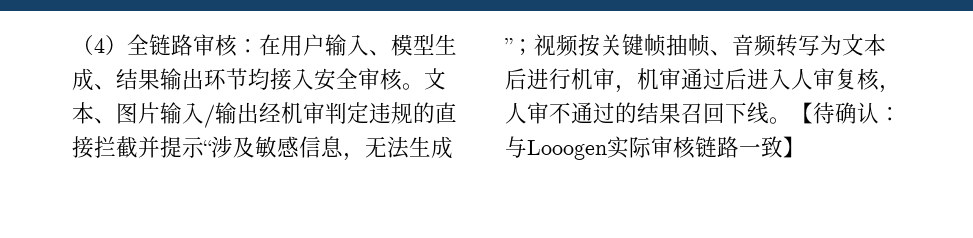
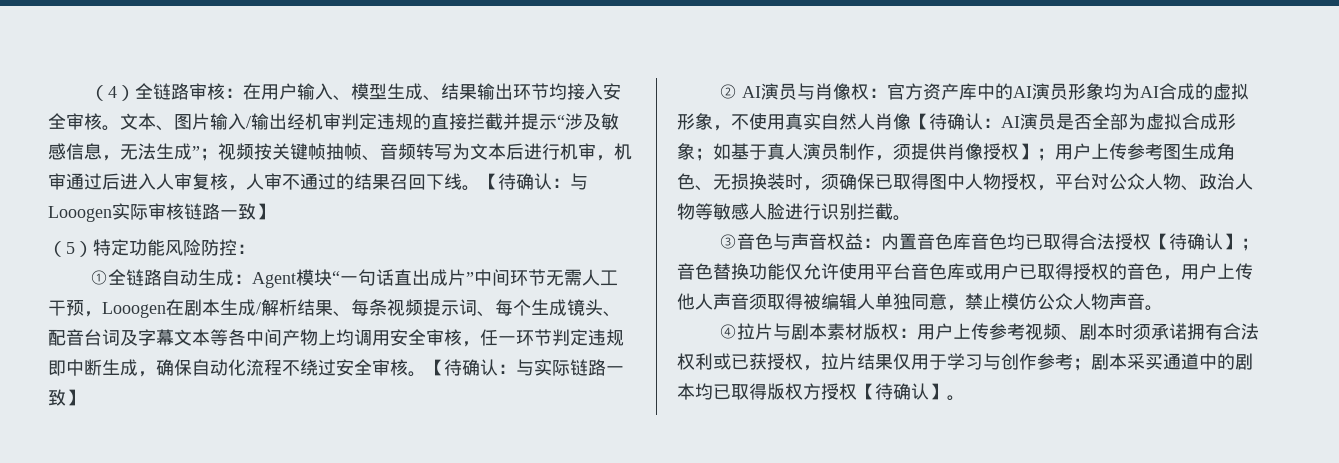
(805, 147) none -> [48,239,255,257] [90,269,619,288] [48,299,621,318] [48,329,624,347] [48,359,624,377] [48,389,84,406] [719,83,1250,100] [677,113,1236,131] [677,143,1235,161] [677,173,1253,191] [677,203,911,221] [719,233,1260,251] [677,263,1253,281] [677,293,1163,311] [719,323,1260,341] [677,353,1253,371] [677,383,965,401] // （5）特定功能风险防控： // ①全链路自动生成：Agent模块“一句话直出成片”中间环节无需人工干预，Looogen在剧本生成/解析结果、每条视频提示词、每个生成镜头、配音台词及字幕文本等各中间产物上均调用安全审核，任一环节判定违规即中断生成，确保自动化流程不绕过安全审核。【待确认：与实际链路一致】 // ② AI演员与肖像权：官方资产库中的AI演员形象均为AI合成的虚拟形象，不使用真实自然人肖像【待确认：AI演员是否全部为虚拟合成形象；如基于真人演员制作，须提供肖像授权】；用户上传参考图生成角色、无损换装时，须确保已取得图中人物授权，平台对公众人物、政治人物等敏感人脸进行识别拦截。 // ③音色与声音权益：内置音色库音色均已取得合法授权【待确认】；音色替换功能仅允许使用平台音色库或用户已取得授权的音色，用户上传他人声音须取得被编辑人单独同意，禁止模仿公众人物声音。 // ④拉片与剧本素材版权：用户上传参考视频、剧本时须承诺拥有合法权利或已获授权，拉片结果仅用于学习与创作参考；剧本采买通道中的剧本均已取得版权方授权【待确认】。

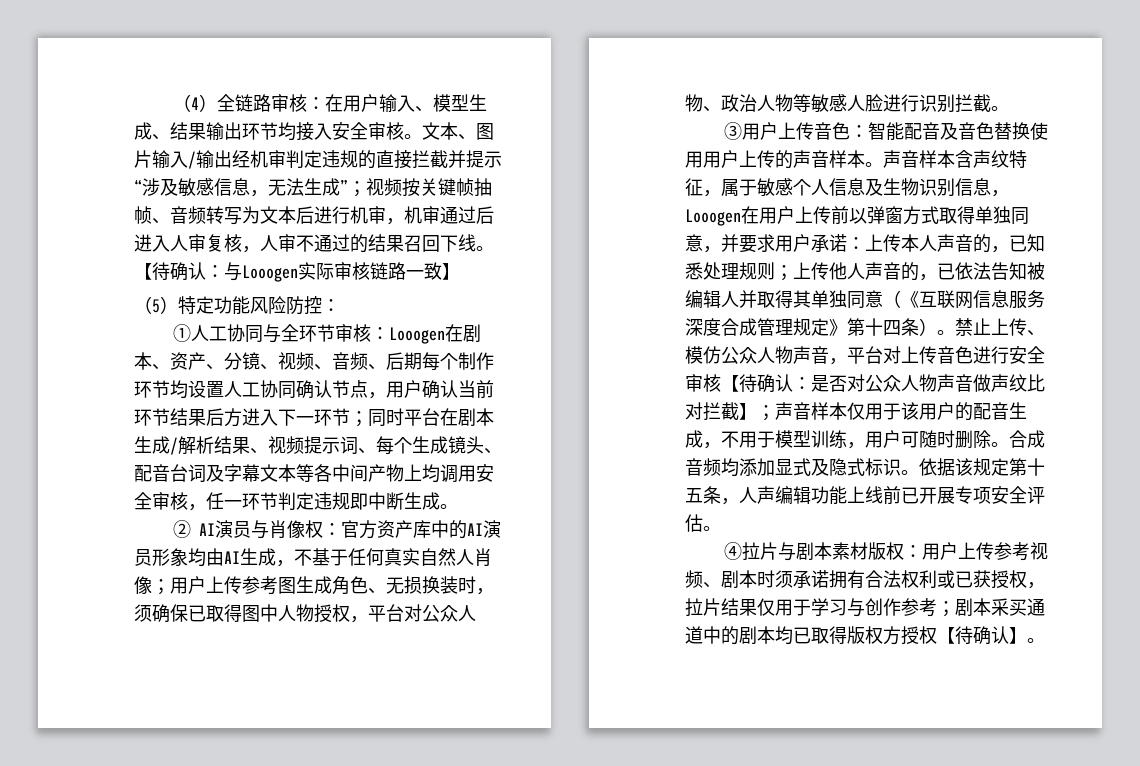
[108,269,619,288] [48,300,166,318] 全链路自动生成：Agent模块“一句话直出成片”中间环节无需人工干预，Looogen -> [191,324,482,344] [134,352,494,371] [134,380,494,399] [134,408,440,427] 人工协同与全环节审核：Looogen在剧本、资产、分镜、视频、音频、后期每个制作环节均设置人工协同确认节点，用户确认当前环节结果后方进入下一环节；同时平台
[351,299,387,316] 每条 -> (268, 451) none
[138,359,624,377] [48,389,84,406] ，确保自动化流程不绕过安全审核。【待确认：与实际链路一致】 -> [440,504,458,509] 。
[1122,83,1250,100] [677,113,1236,131] [677,143,1037,161] 为AI合成的虚拟形象，不使用真实自然人肖像【待确认：AI演员是否全部为虚拟合成形象；如基于真人演员制作，须提供肖像授权】 -> [206,548,492,567] [134,576,152,594] 由AI生成，不基于任何真实自然人肖像
[737,233,1260,251] [677,263,1253,281] [677,293,1145,311] 音色与声音权益：内置音色库音色均已取得合法授权【待确认】；音色替换功能仅允许使用平台音色库或用户已取得授权的音色，用户上传他人声音须取得被编辑人单独同意，禁止模仿公众人物声音 -> [742,122,1049,141] [685,150,1027,169] [685,178,1009,197] [685,206,1029,226] [685,234,1045,253] [685,262,1045,281] [685,290,1045,309] [685,318,1045,336] [685,346,1045,365] [685,374,1045,393] [685,402,1027,421] [685,430,1045,449] [685,458,1045,477] [685,486,1045,505] [685,514,703,532] 用户上传音色：智能配音及音色替换使用用户上传的声音样本。声音样本含声纹特征，属于敏感个人信息及生物识别信息，Looogen在用户上传前以弹窗方式取得单独同意，并要求用户承诺：上传本人声音的，已知悉处理规则；上传他人声音的，已依法告知被编辑人并取得其单独同意（《互联网信息服务深度合成管理规定》第十四条）。禁止上传、模仿公众人物声音，平台对上传音色进行安全审核【待确认：是否对公众人物声音做声纹比对拦截】；声音样本仅用于该用户的配音生成，不用于模型训练，用户可随时删除。合成音频均添加显式及隐式标识。依据该规定第十五条，人声编辑功能上线前已开展专项安全评估

